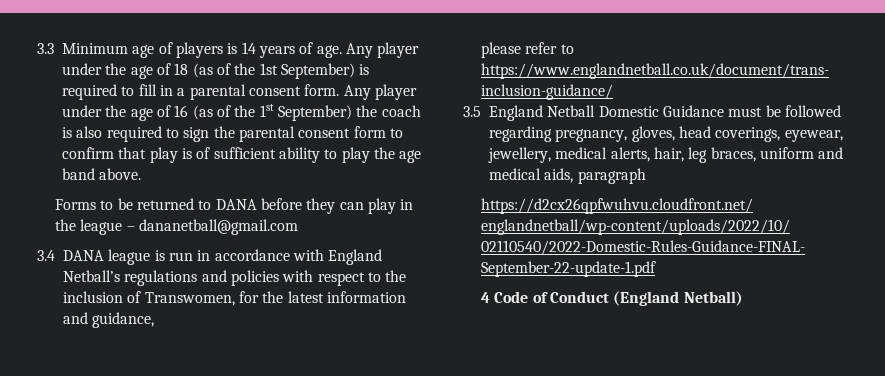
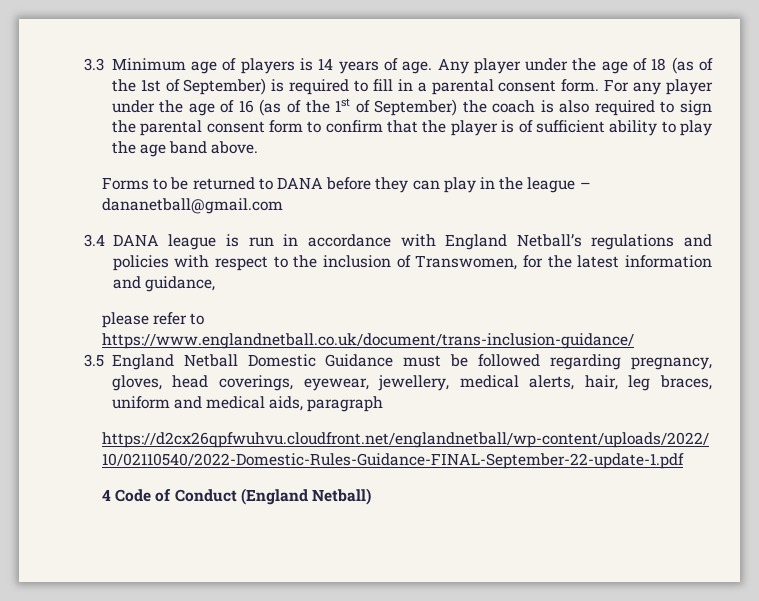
(278, 69) none -> [165,79,180,92] of
[343,85,371,100] Any -> [604,79,662,95] For any
(274, 110) none -> [355,100,370,113] of
[149,147,178,163] play -> [422,120,498,136] the player

